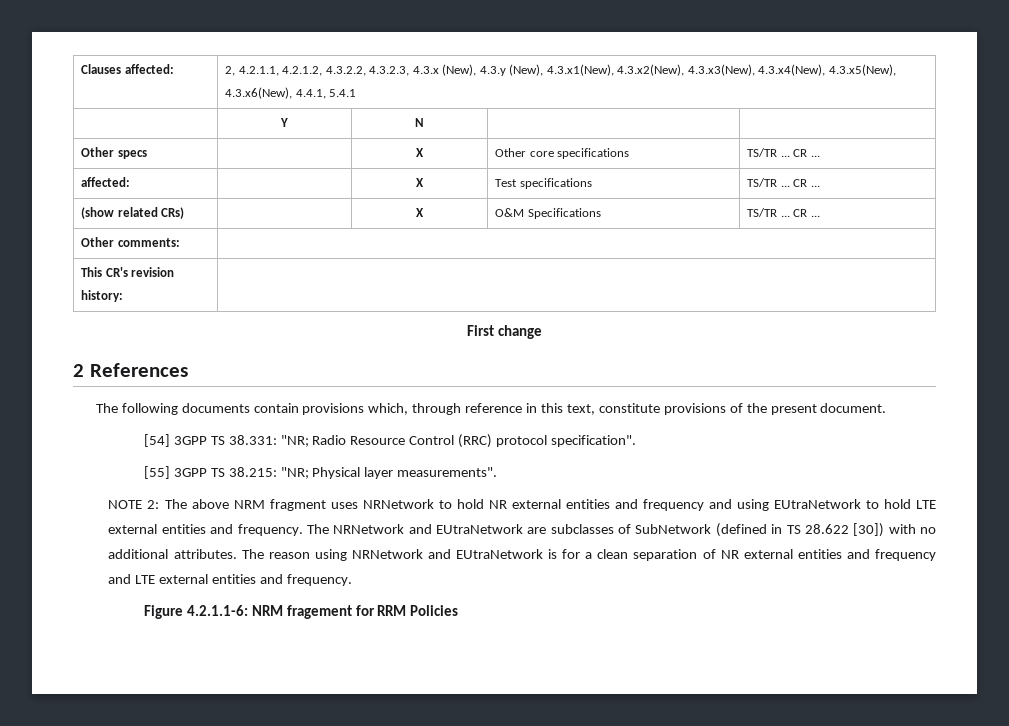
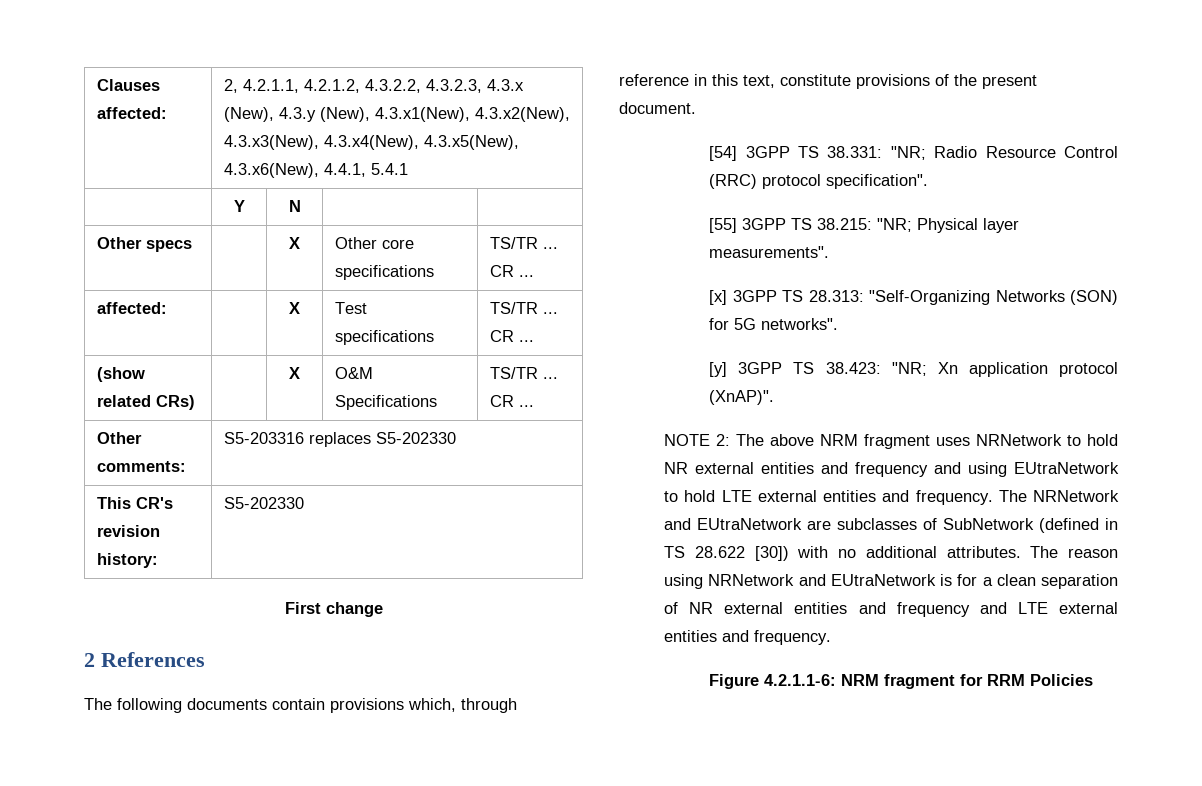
(180, 242) none -> [223,432,456,447] S5-203316 replaces S5-202330
(124, 296) none -> [223,497,304,509] S5-202330
(498, 472) none -> [709,290,1118,305] [709,318,839,330] [709,362,1118,377] [709,390,775,405] // [x] 3GPP TS 28.313: "Self-Organizing Networks (SON) for 5G networks". // [y] 3GPP TS 38.423: "NR; Xn application protocol (XnAP)".
[286,605,352,619] fragement -> [884,674,956,689] fragment

